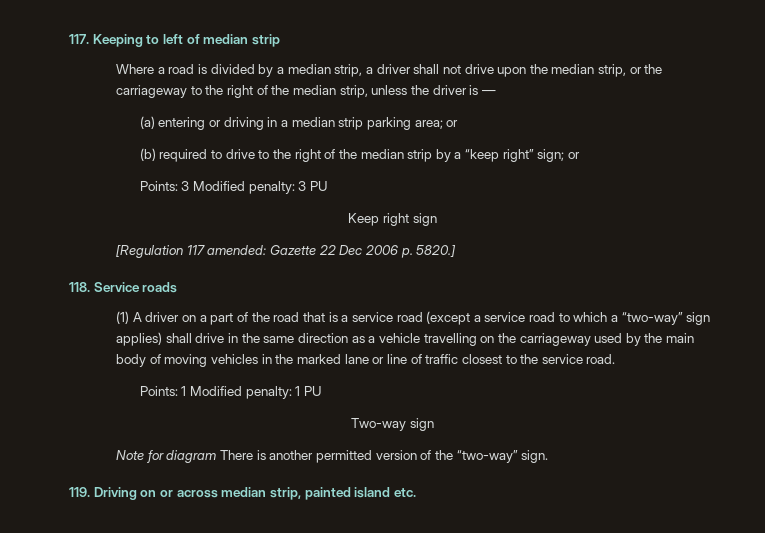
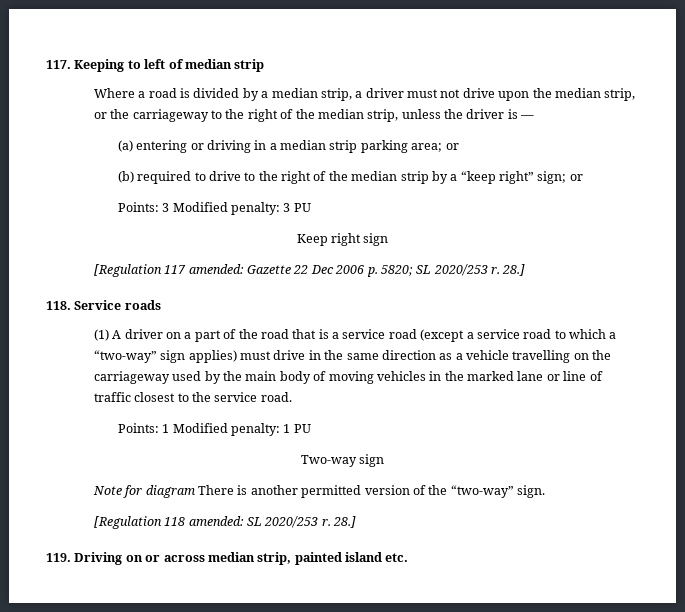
[413,64,440,74] shall -> [406,89,438,98] must
[416,245,457,257] 5820.] -> [380,264,526,276] 5820; SL 2020/253 r. 28.]
[165,333,192,343] shall -> [239,351,271,360] must
(549, 456) none -> [93,516,357,529] // [Regulation 118 amended: SL 2020/253 r. 28.]

